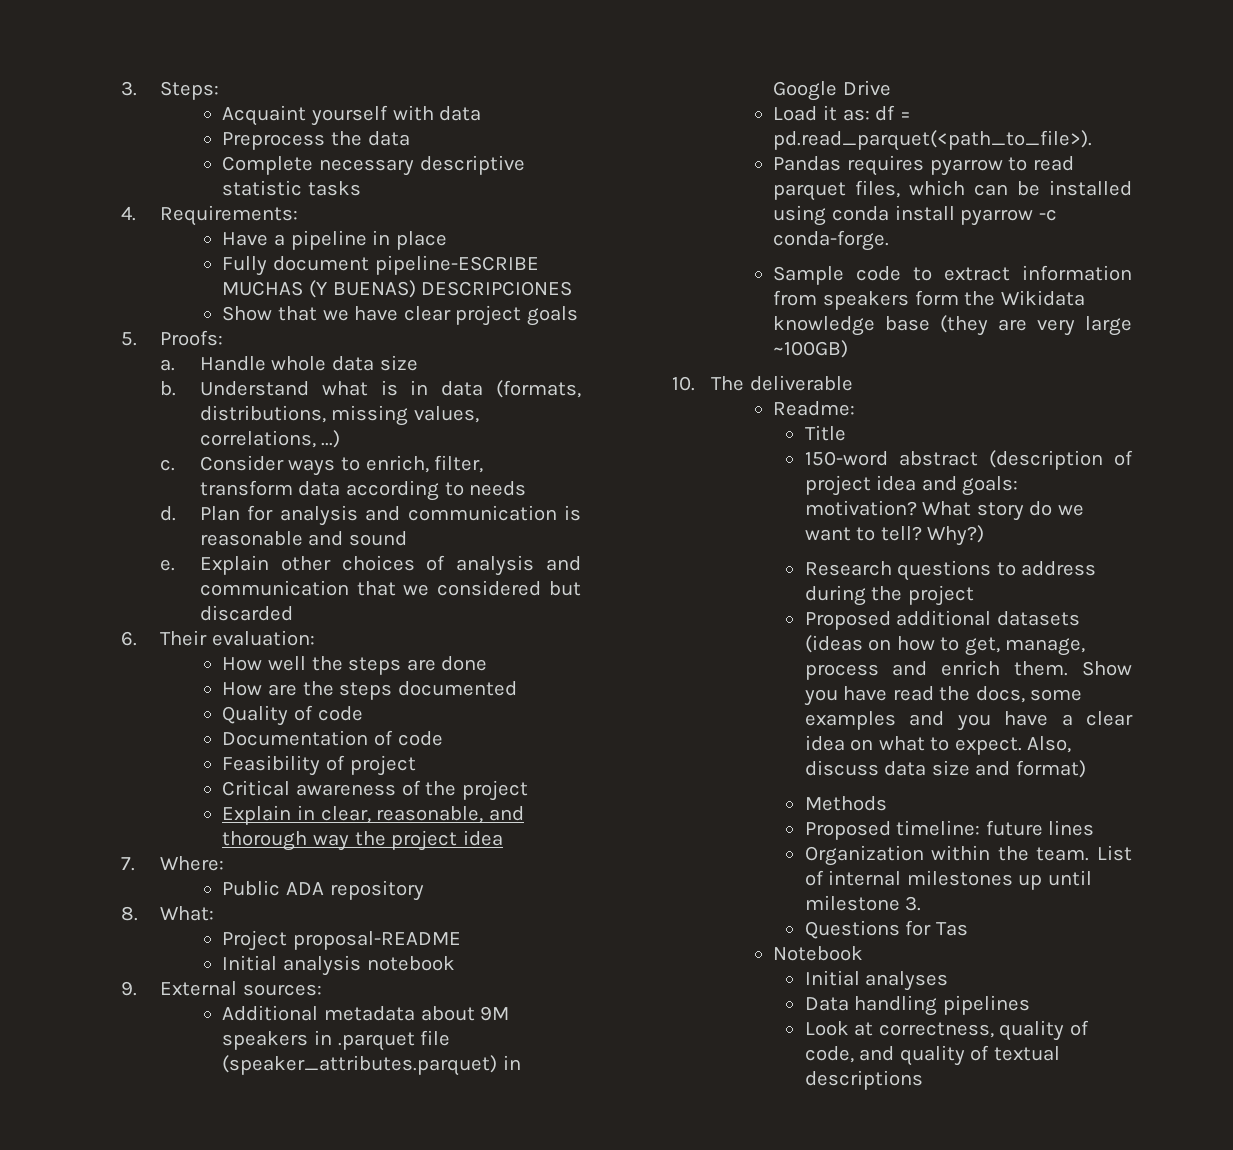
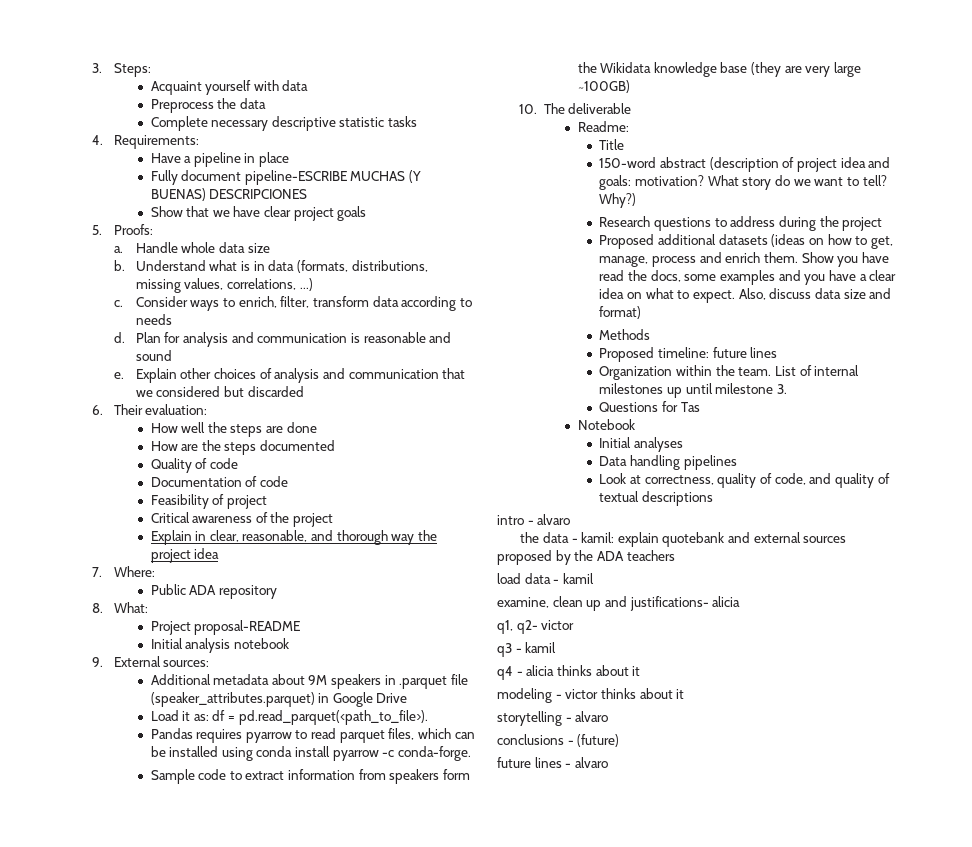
(923, 1080) none -> [497,514,571,525] [520,532,847,547] [497,550,675,565] [497,573,594,584] [497,596,741,611] [497,620,575,634] [497,642,557,657] [497,665,641,680] [497,688,685,703] [497,711,609,726] [497,734,620,747] [497,757,608,768] // intro - alvaro // the data - kamil: explain quotebank and external sources proposed by the ADA teachers // load data - kamil // examine, clean up and justifications- alicia // q1, q2- victor // q3 - kamil // q4 - alicia thinks about it // modeling - victor thinks about it // storytelling - alvaro // conclusions - (future) // future lines - alvaro

